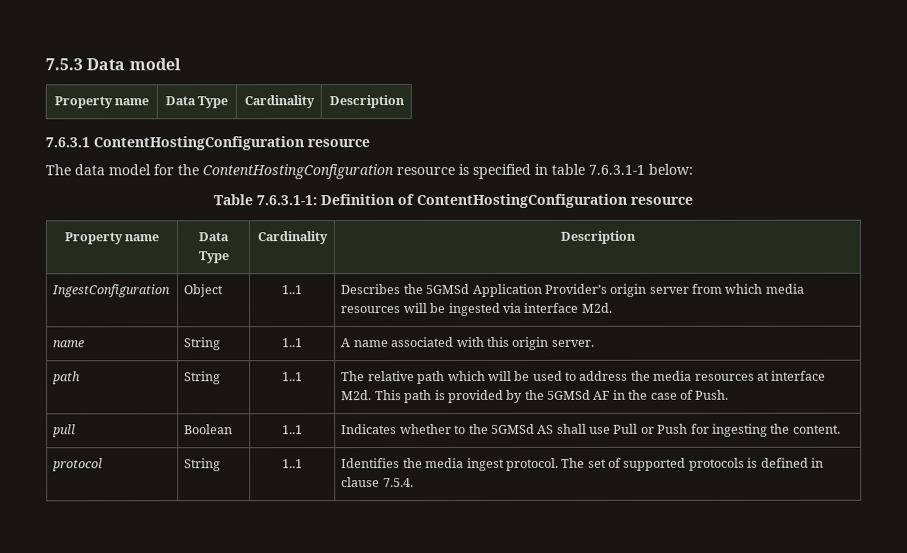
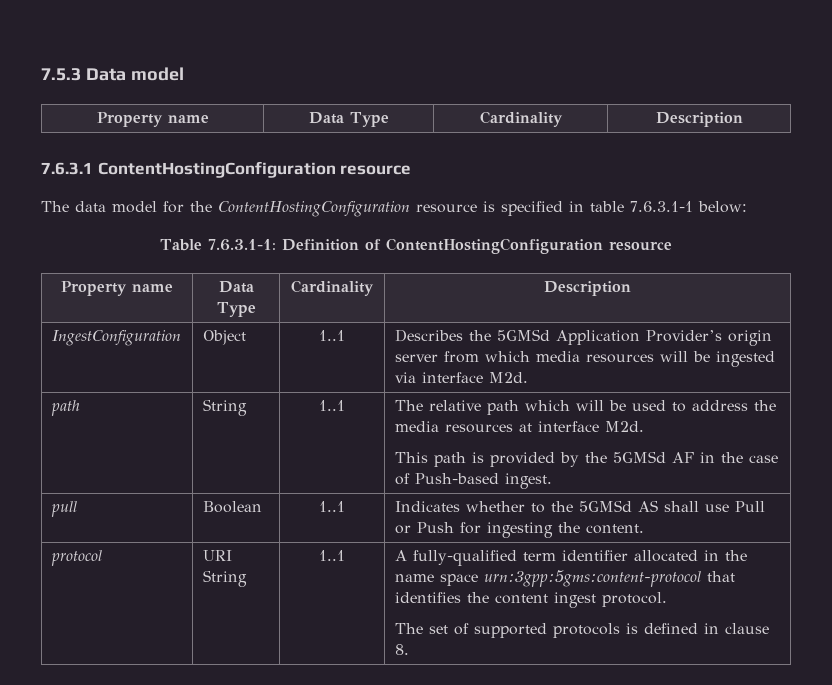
[53,340,86,348] [184,337,222,351] [282,338,303,348] [341,336,595,350] // name | String | 1..1 | A name associated with this origin server. -> (528, 377) none
(373, 395) none -> (644, 426) //
[695,389,730,400] Push. -> [414,473,552,489] Push-based ingest.
[184,458,222,472] [282,459,303,469] [341,457,465,469] String | 1..1 | Identifies the media -> [202,550,232,561] [202,570,247,587] [319,550,345,561] [394,550,747,566] [394,570,735,587] [394,592,548,604] URI String | 1..1 | A fully-qualified term identifier allocated in the name space urn:3gpp:5gms:content-protocol that identifies the content
(559, 464) none -> (667, 599) //
[382,478,414,488] 7.5.4. -> [394,644,409,655] 8.

